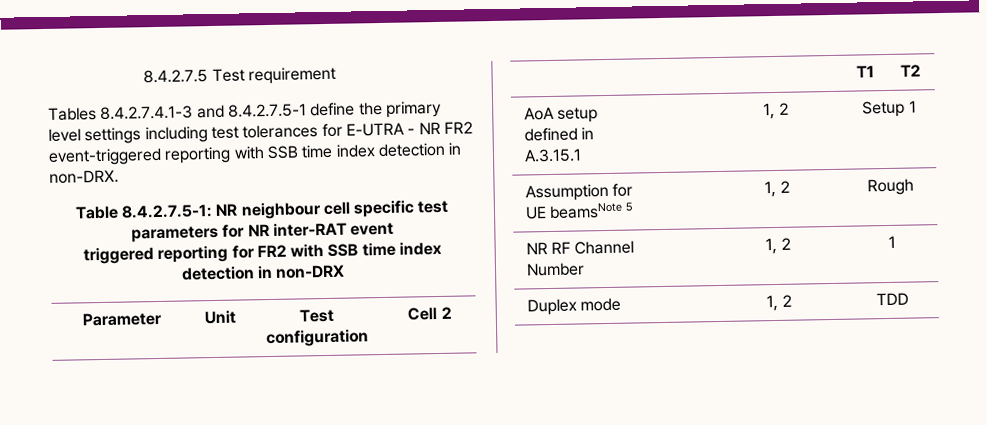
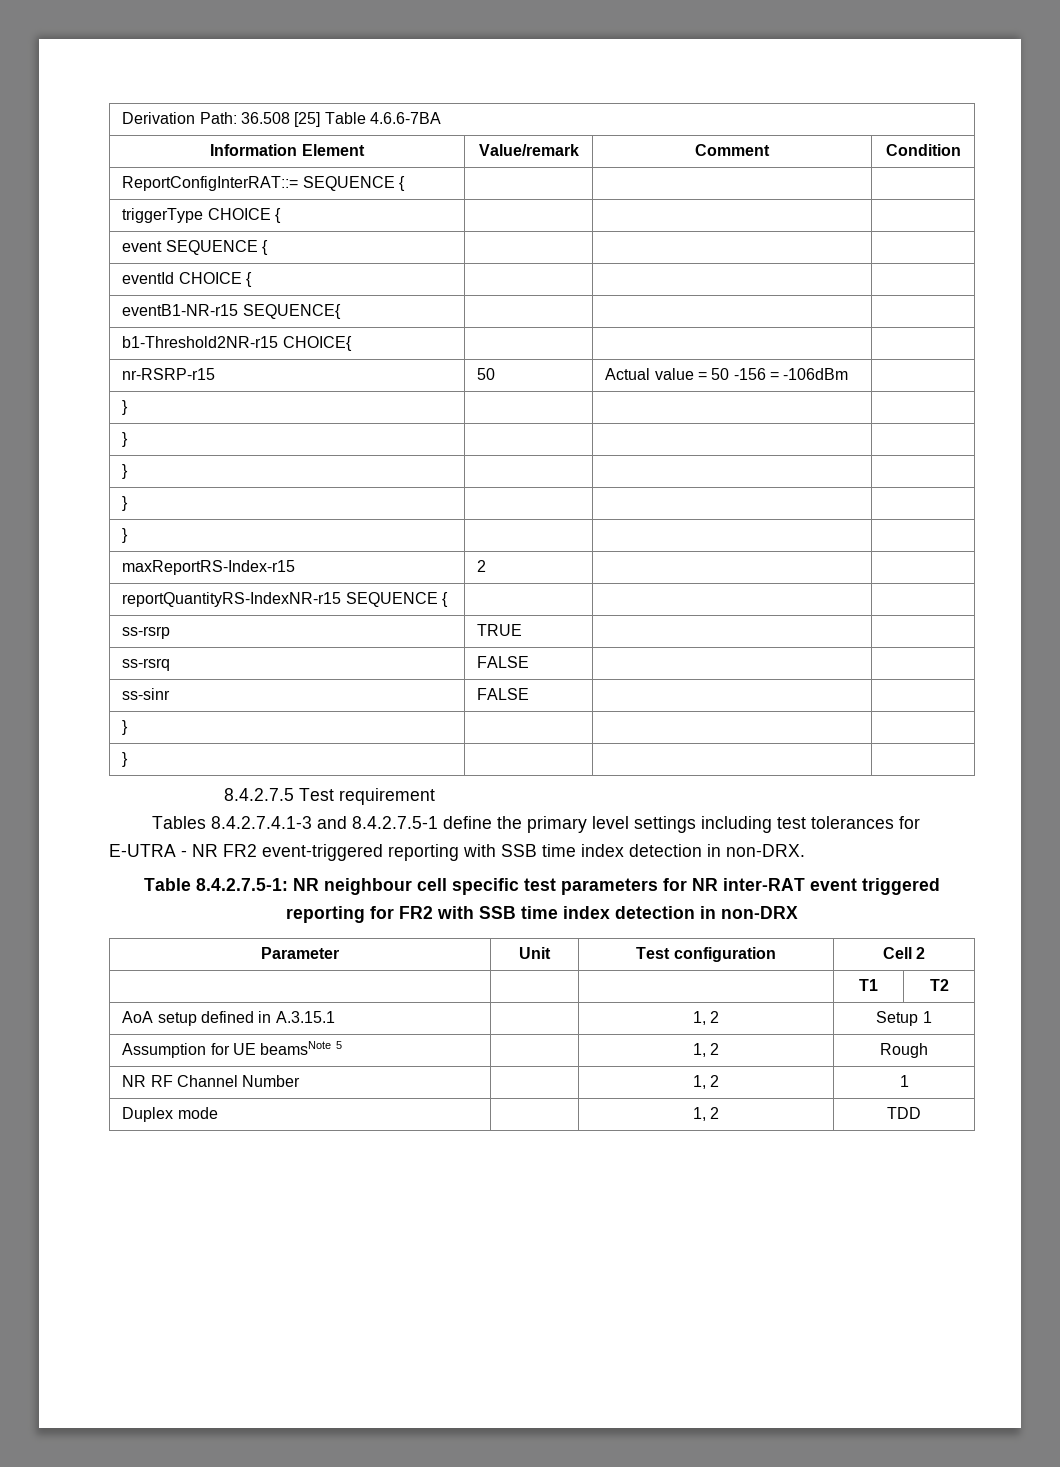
(143, 76) none -> [122,112,441,127] [210,144,365,156] [478,144,579,156] [695,144,770,156] [885,144,961,156] [122,176,405,191] [122,208,281,223] [122,240,268,255] [122,272,252,287] [122,304,341,319] [122,336,352,351] [122,368,216,380] [477,368,496,380] [605,368,849,380] [122,400,129,415] [122,432,129,447] [122,464,129,479] [122,496,129,511] [122,528,129,543] [122,560,296,575] [477,560,487,572] [122,592,448,607] [122,626,171,639] [477,624,523,636] [122,658,171,671] [477,656,530,668] [122,688,171,700] [477,688,530,700] [122,720,129,735] [122,752,129,767] Derivation Path: 36.508 [25] Table 4.6.6-7BA // Information Element | Value/remark | Comment | Condition // ReportConfigInterRAT::= SEQUENCE { | | | // triggerType CHOICE { | | | // event SEQUENCE { | | | // eventId CHOICE { | | | // eventB1-NR-r15 SEQUENCE{ | | | // b1-Threshold2NR-r15 CHOICE{ | | | // nr-RSRP-r15 | 50 | Actual value = 50 -156 = -106dBm | // } | | | // } | | | // } | | | // } | | | // } | | | // maxReportRS-Index-r15 | 2 | | // reportQuantityRS-IndexNR-r15 SEQUENCE { | | | // ss-rsrp | TRUE | | // ss-rsrq | FALSE | | // ss-sinr | FALSE | | // } | | | // } | | | //
(395, 229) // -> (857, 884) none

